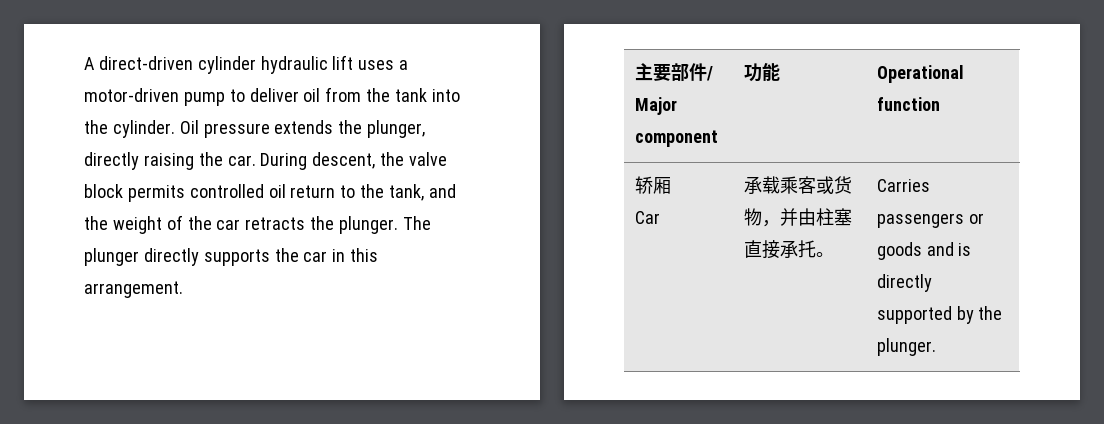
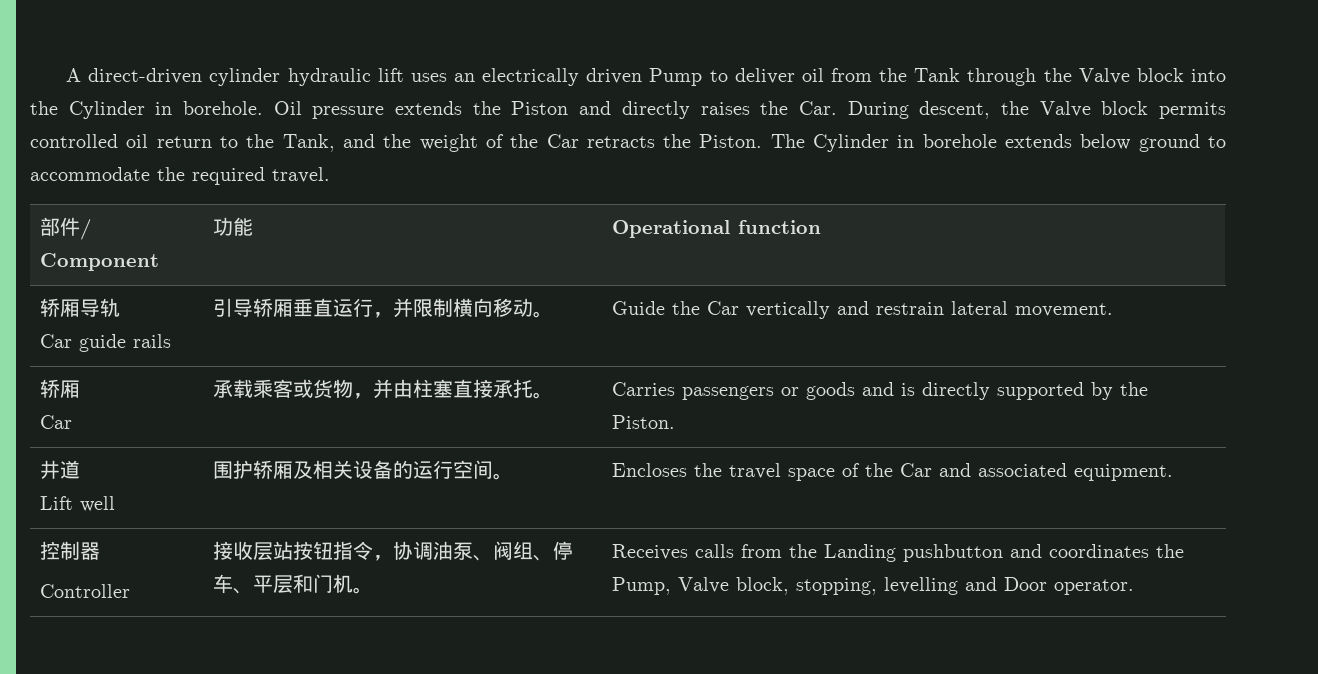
[399,60,409,70] [84,88,225,106] a motor-driven pump -> [453,68,703,86] an electrically driven Pump
[395,88,460,102] [84,120,426,138] [84,152,256,170] tank into the cylinder. Oil pressure extends the plunger, directly raising the car. -> [914,68,1227,86] [30,101,837,119] Tank through the Valve block into the Cylinder in borehole. Oil pressure extends the Piston and directly raises the Car.
[409,152,448,166] valve -> [1039,101,1091,117] Valve
[389,184,425,201] tank, -> [282,134,335,152] Tank,
[216,219,241,230] car -> [546,134,579,148] Car
[339,216,431,234] [84,248,379,266] [84,281,183,298] [634,63,713,82] [634,97,677,115] [634,130,718,147] [743,63,780,82] [876,65,964,83] [876,97,940,111] plunger. The plunger directly supports the car in this arrangement. // 主要部件/ Major component | 功能 | Operational function -> [699,134,1227,152] [30,167,330,185] [40,217,93,240] [40,253,160,271] [213,217,254,236] [612,220,822,238] [40,298,121,317] [40,334,172,352] [213,298,554,318] [612,301,1114,319] Piston. The Cylinder in borehole extends below ground to accommodate the required travel. // 部件/ Component | 功能 | Operational function // 轿厢导轨 // Car guide rails | 引导轿厢垂直运行，并限制横向移动。 | Guide the Car vertically and restrain lateral movement.
[876,338,936,356] plunger. -> [612,415,676,429] [40,460,81,479] [40,496,116,512] [213,460,514,480] [612,463,1174,481] [40,541,101,560] [40,584,131,598] [213,541,574,561] [213,574,374,594] [612,544,1185,562] [612,577,1135,595] Piston. // 井道 // Lift well | 围护轿厢及相关设备的运行空间。 | Encloses the travel space of the Car and associated equipment. // 控制器 // Controller | 接收层站按钮指令，协调油泵、阀组、停车、平层和门机。 | Receives calls from the Landing pushbutton and coordinates the Pump, Valve block, stopping, levelling and Door operator.

